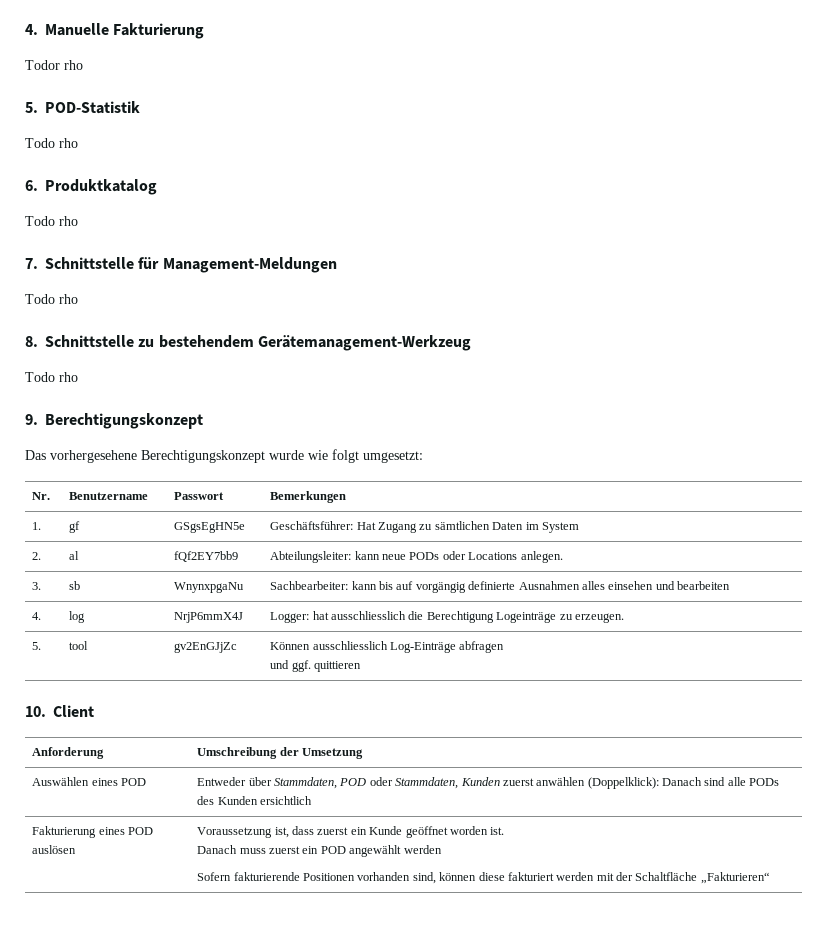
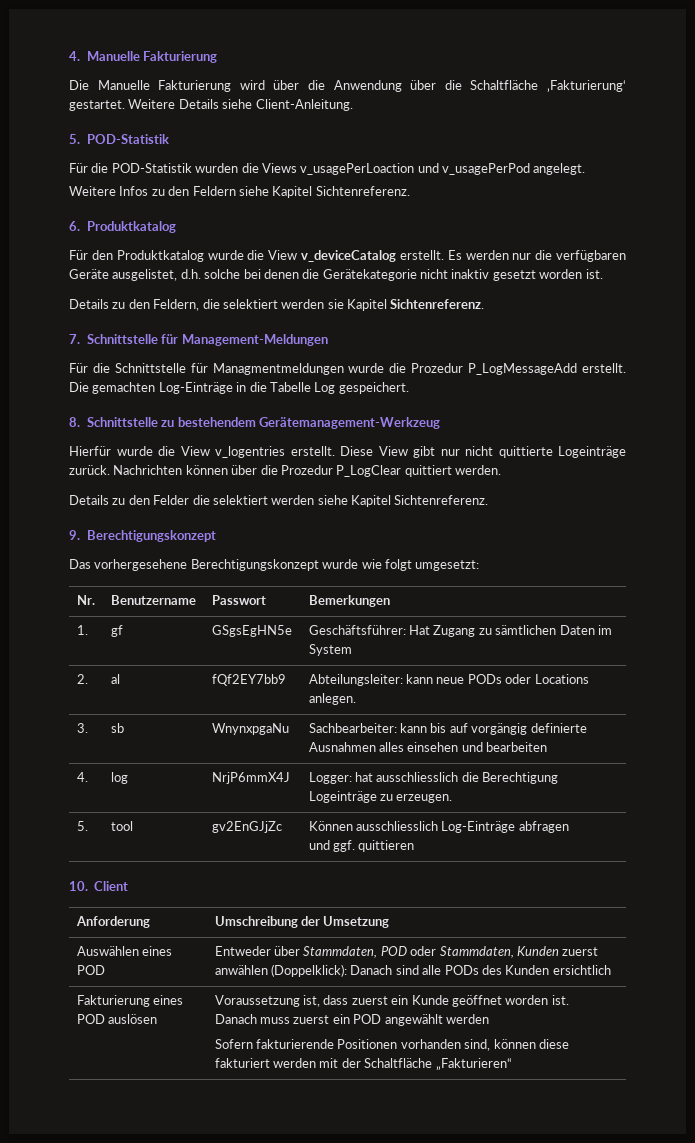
[25,60,83,70] [25,101,140,114] [25,138,78,148] [25,179,157,195] [25,216,78,226] [25,257,337,273] [25,294,78,304] Todor rho // 5. POD-Statistik // Todo rho // 6. Produktkatalog // Todo rho // 7. Schnittstelle für Management-Meldungen // Todo rho -> [69,80,626,93] [69,99,353,111] [69,134,169,144] [69,163,586,175] [69,186,410,198] [69,221,176,233] [69,250,626,262] [69,269,603,281] [69,299,485,311] [69,334,328,346] [69,363,627,375] [69,382,409,394] Die Manuelle Fakturierung wird über die Anwendung über die Schaltfläche ‚Fakturierung‘ gestartet. Weitere Details siehe Client-Anleitung. // 5. POD-Statistik // Für die POD-Statistik wurden die Views v_usagePerLoaction und v_usagePerPod angelegt. // Weitere Infos zu den Feldern siehe Kapitel Sichtenreferenz. // 6. Produktkatalog // Für den Produktkatalog wurde die View v_deviceCatalog erstellt. Es werden nur die verfügbaren Geräte ausgelistet, d.h. solche bei denen die Gerätekategorie nicht inaktiv gesetzt worden ist. // Details zu den Feldern, die selektiert werden sie Kapitel Sichtenreferenz. // 7. Schnittstelle für Management-Meldungen // Für die Schnittstelle für Managmentmeldungen wurde die Prozedur P_LogMessageAdd erstellt. Die gemachten Log-Einträge in die Tabelle Log gespeichert.
[25,372,78,382] Todo rho -> [69,446,626,458] [69,465,501,477] [69,495,489,507] Hierfür wurde die View v_logentries erstellt. Diese View gibt nur nicht quittierte Logeinträge zurück. Nachrichten können über die Prozedur P_LogClear quittiert werden. // Details zu den Felder die selektiert werden siehe Kapitel Sichtenreferenz.

